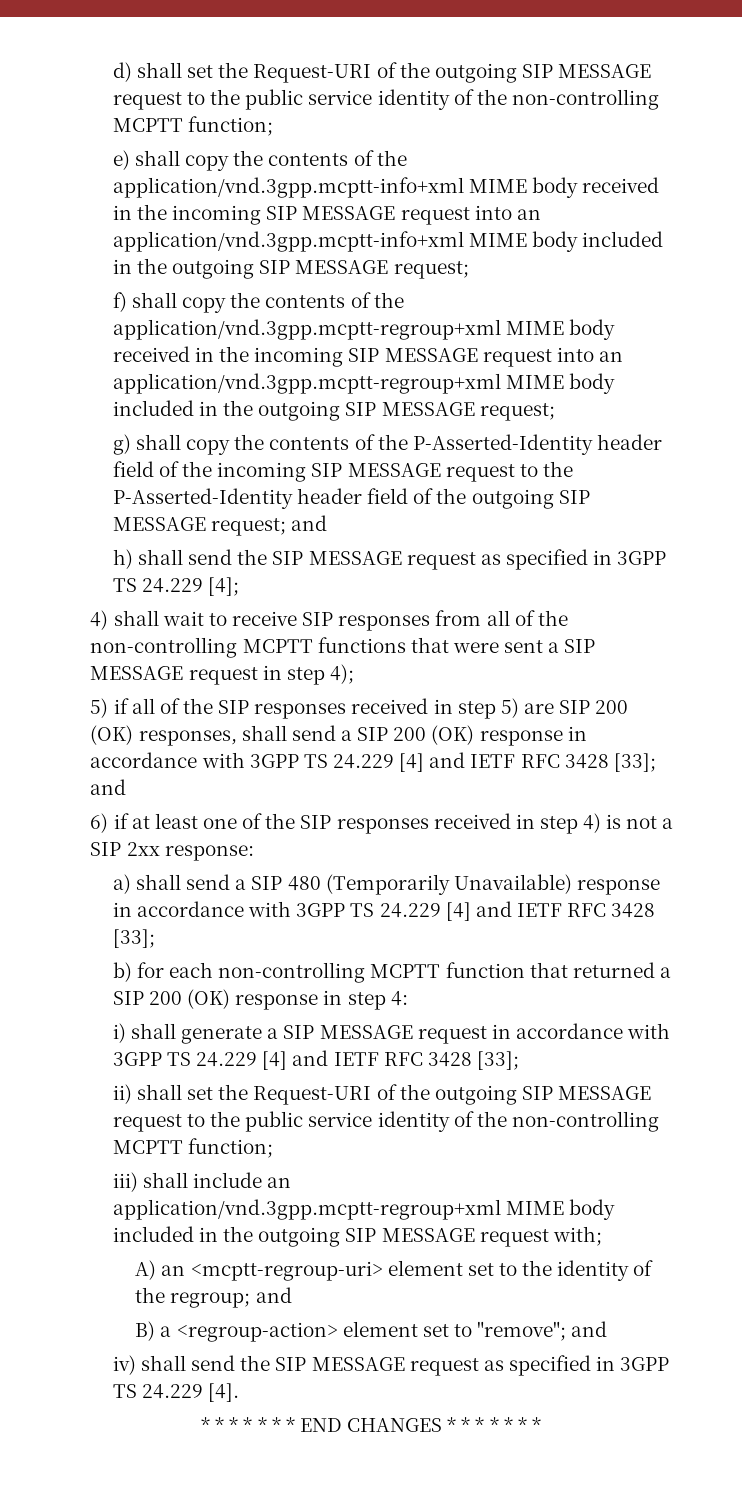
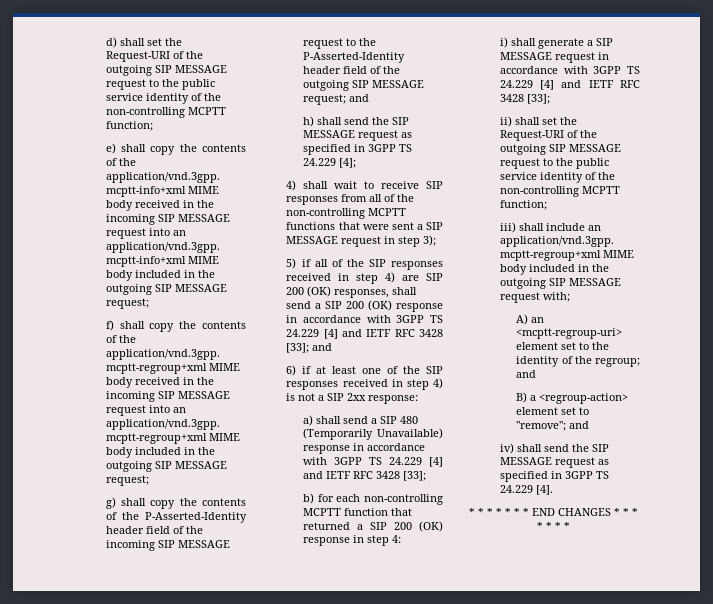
[329,664,354,684] 4); -> [423,235,437,246] 3);
[500,698,519,718] 5) -> [385,272,396,283] 4)

